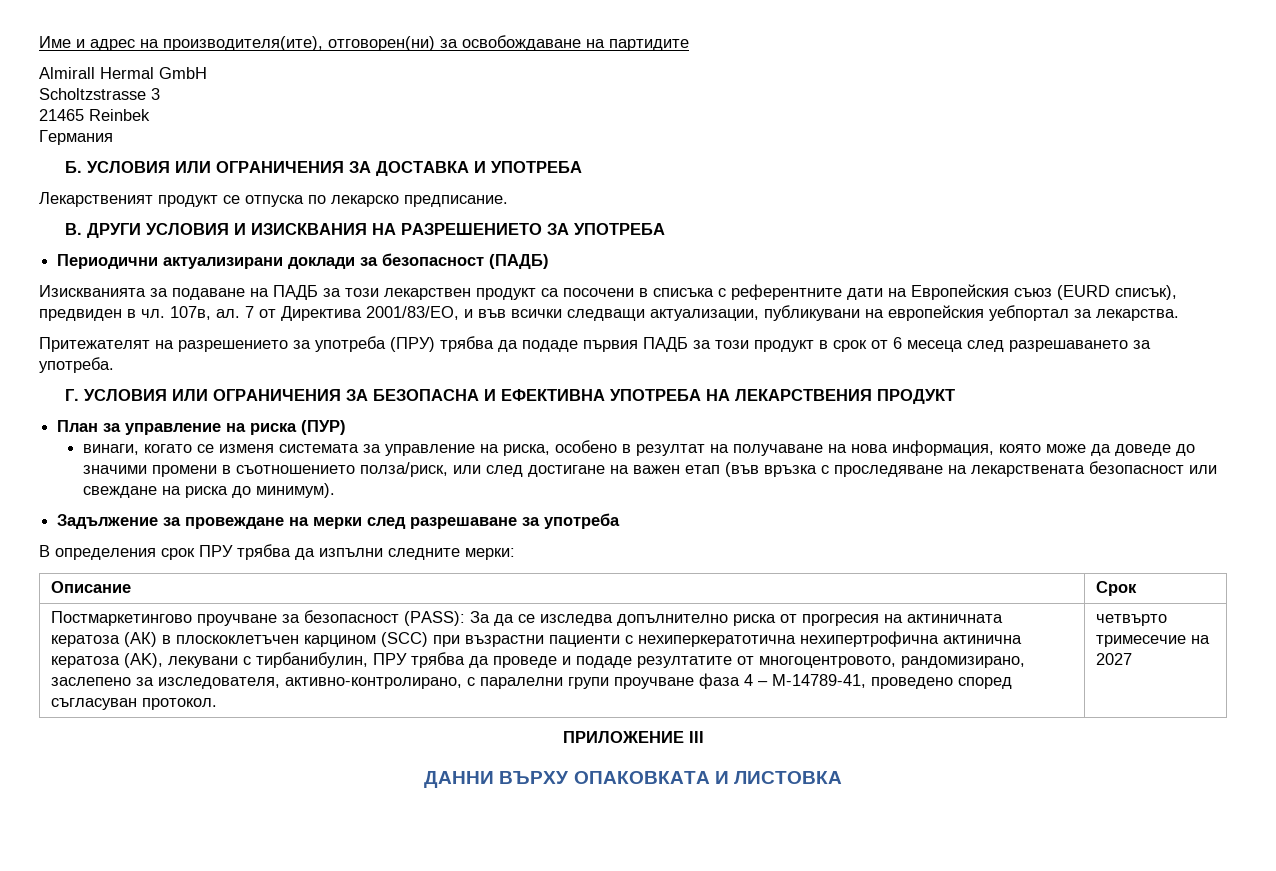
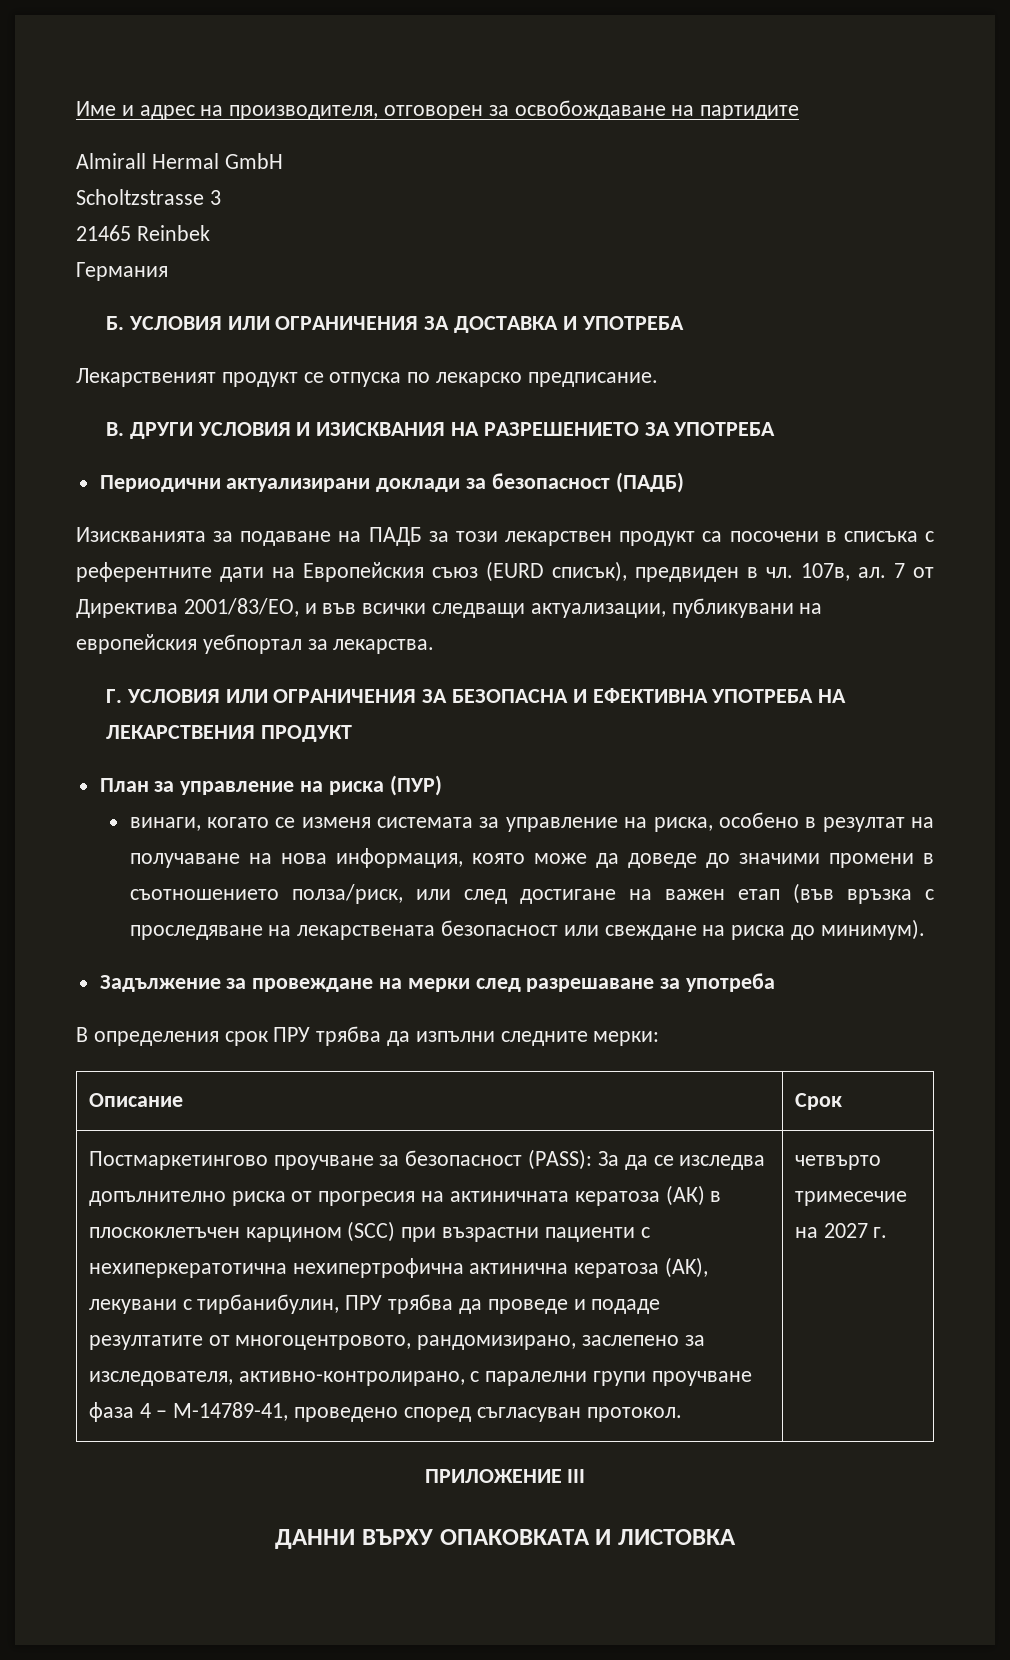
[163,36,435,51] производителя(ите), отговорен(ни) -> [229,105,484,120] производителя, отговорен
[39,336,1151,352] [39,357,114,373] // Притежателят на разрешението за употреба (ПРУ) трябва да подаде първия ПАДБ за този продукт в срок от 6 месеца след разрешаването за употреба. -> (435, 646) none
(1133, 659) none -> [873,1227,888,1238] г.

